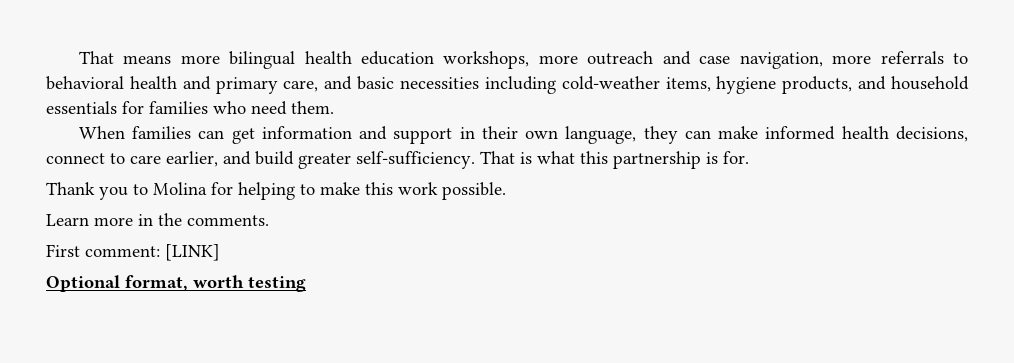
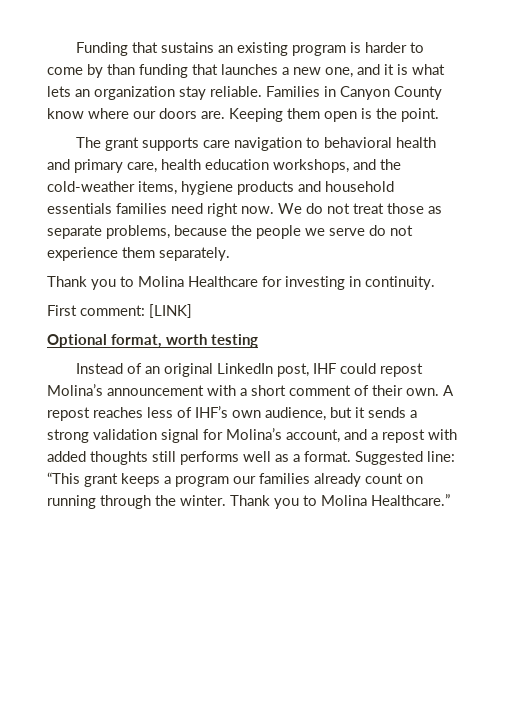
[78,51,944,69] That means more bilingual health education workshops, more outreach and case navigation, more referrals -> [76,42,425,56] [47,64,445,78] [47,86,442,100] [47,108,439,122] [76,137,303,151] Funding that sustains an existing program is harder to come by than funding that launches a new one, and it is what lets an organization stay reliable. Families in Canyon County know where our doors are. Keeping them open is the point. // The grant supports care navigation
[324,76,556,94] and basic necessities including -> [161,159,401,173] health education workshops, and the
[782,76,853,94] products, -> [237,181,294,195] products
[122,101,334,115] [78,126,969,144] [46,151,749,169] [46,182,506,200] [46,213,269,226] for families who need them. // When families can get information and support in their own language, they can make informed health decisions, connect to care earlier, and build greater self-sufficiency. That is what this partnership is for. // Thank you to Molina for helping to make this work possible. // Learn more in the comments. -> [116,203,442,217] [47,225,413,239] [47,247,230,261] [47,276,435,290] families need right now. We do not treat those as separate problems, because the people we serve do not experience them separately. // Thank you to Molina Healthcare for investing in continuity.
(306, 284) none -> [76,363,424,377] [47,384,454,396] [47,406,417,421] [47,428,457,443] [47,451,455,465] [47,472,423,487] [47,494,450,509] // Instead of an original LinkedIn post, IHF could repost Molina’s announcement with a short comment of their own. A repost reaches less of IHF’s own audience, but it sends a strong validation signal for Molina’s account, and a repost with added thoughts still performs well as a format. Suggested line: “This grant keeps a program our families already count on running through the winter. Thank you to Molina Healthcare.”

